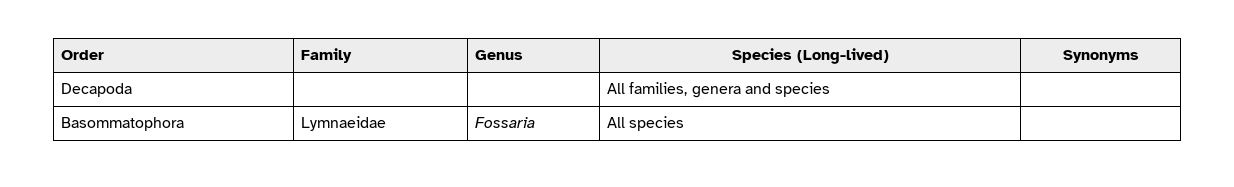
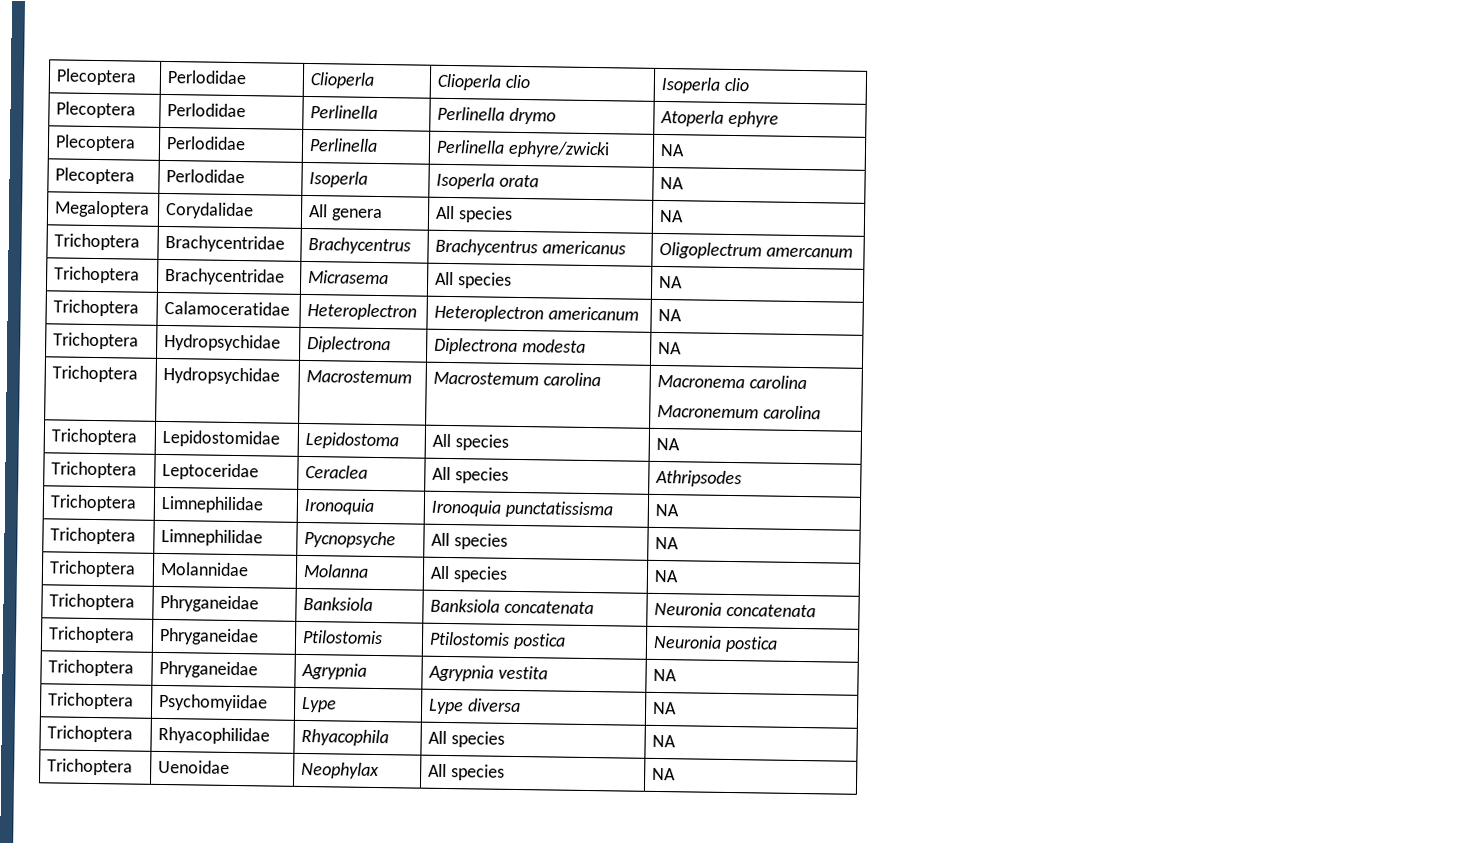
[60,50,104,60] [300,48,352,63] [474,50,523,60] [731,48,889,64] [1062,50,1139,63] [60,83,132,97] [606,82,688,96] Order | Family | Genus | Species (Long-lived) | Synonyms // Decapoda | | | All families, -> [56,68,138,86] [167,70,248,85] [310,72,376,89] [437,73,532,91] [661,76,751,94] [56,101,137,119] [167,103,247,118] [310,105,379,119] [437,106,557,125] [660,109,780,128] [55,134,137,152] [166,135,247,151] [309,138,379,152] [436,139,611,159] [660,143,686,157] [55,167,136,185] [166,168,246,184] [309,171,369,188] [436,172,540,190] [660,176,685,190] [54,200,151,218] [165,201,255,220] [308,204,329,218] Plecoptera | Perlodidae | Clioperla | Clioperla clio | Isoperla clio // Plecoptera | Perlodidae | Perlinella | Perlinella drymo | Atoperla ephyre // Plecoptera | Perlodidae | Perlinella | Perlinella ephyre/zwicki | NA // Plecoptera | Perlodidae | Isoperla | Isoperla orata | NA // Megaloptera | Corydalidae | All
[744,82,831,97] [60,117,184,131] [300,116,386,131] [474,117,535,128] [606,116,685,131] and species | // Basommatophora | Lymnaeidae | Fossaria | All species | -> [435,205,514,223] [659,209,685,223] [54,233,141,251] [165,234,286,253] [308,237,412,255] [435,238,627,257] [659,241,854,260] [54,266,141,284] [165,267,286,286] [308,270,390,285] [435,271,513,289] [659,275,684,289] [53,299,140,317] [164,300,291,316] [307,303,418,321] [434,304,640,323] [658,308,683,322] [53,332,140,350] [164,333,282,352] [307,336,392,354] [434,337,587,355] [658,341,683,355] [52,365,139,383] [163,366,281,385] [306,369,413,384] [433,371,602,387] [657,374,808,390] [657,404,822,420] [51,428,138,446] [162,429,281,448] [305,431,400,450] [432,433,510,451] [656,437,681,451] [51,461,138,479] [162,462,260,481] [305,464,369,479] [432,466,510,484] [655,469,743,488] [50,494,138,512] [161,495,265,514] [304,497,376,515] [431,499,614,519] [655,503,680,517] [50,527,137,545] [161,528,264,547] [304,530,397,549] [431,532,509,550] [655,536,680,550] [49,560,137,578] [160,561,250,577] [303,563,370,578] [430,565,509,583] [654,569,680,583] [49,593,136,611] [160,594,260,613] [303,596,374,611] [430,598,595,615] [654,601,817,618] [48,626,136,644] [159,627,260,646] [302,629,384,645] [429,631,567,650] [653,634,779,653] [48,659,135,677] [159,660,259,679] [301,662,368,680] [428,664,549,682] [653,668,678,682] [48,692,135,710] [159,693,269,712] [301,696,338,713] [428,698,522,715] [653,701,678,715] [47,725,134,743] [158,726,271,745] [301,728,390,747] [428,730,506,748] [652,734,677,748] [47,758,134,776] [158,759,231,774] [301,761,380,780] [428,763,506,781] [652,767,677,781] | All species | NA // Trichoptera | Brachycentridae | Brachycentrus | Brachycentrus americanus | Oligoplectrum amercanum // Trichoptera | Brachycentridae | Micrasema | All species | NA // Trichoptera | Calamoceratidae | Heteroplectron | Heteroplectron americanum | NA // Trichoptera | Hydropsychidae | Diplectrona | Diplectrona modesta | NA // Trichoptera | Hydropsychidae | Macrostemum | Macrostemum carolina | Macronema carolina // Macronemum carolina // Trichoptera | Lepidostomidae | Lepidostoma | All species | NA // Trichoptera | Leptoceridae | Ceraclea | All species | Athripsodes // Trichoptera | Limnephilidae | Ironoquia | Ironoquia punctatissisma | NA // Trichoptera | Limnephilidae | Pycnopsyche | All species | NA // Trichoptera | Molannidae | Molanna | All species | NA // Trichoptera | Phryganeidae | Banksiola | Banksiola concatenata | Neuronia concatenata // Trichoptera | Phryganeidae | Ptilostomis | Ptilostomis postica | Neuronia postica // Trichoptera | Phryganeidae | Agrypnia | Agrypnia vestita | NA // Trichoptera | Psychomyiidae | Lype | Lype diversa | NA // Trichoptera | Rhyacophilidae | Rhyacophila | All species | NA // Trichoptera | Uenoidae | Neophylax | All species | NA

